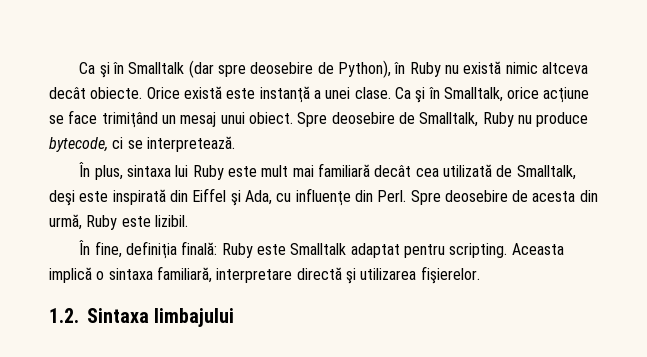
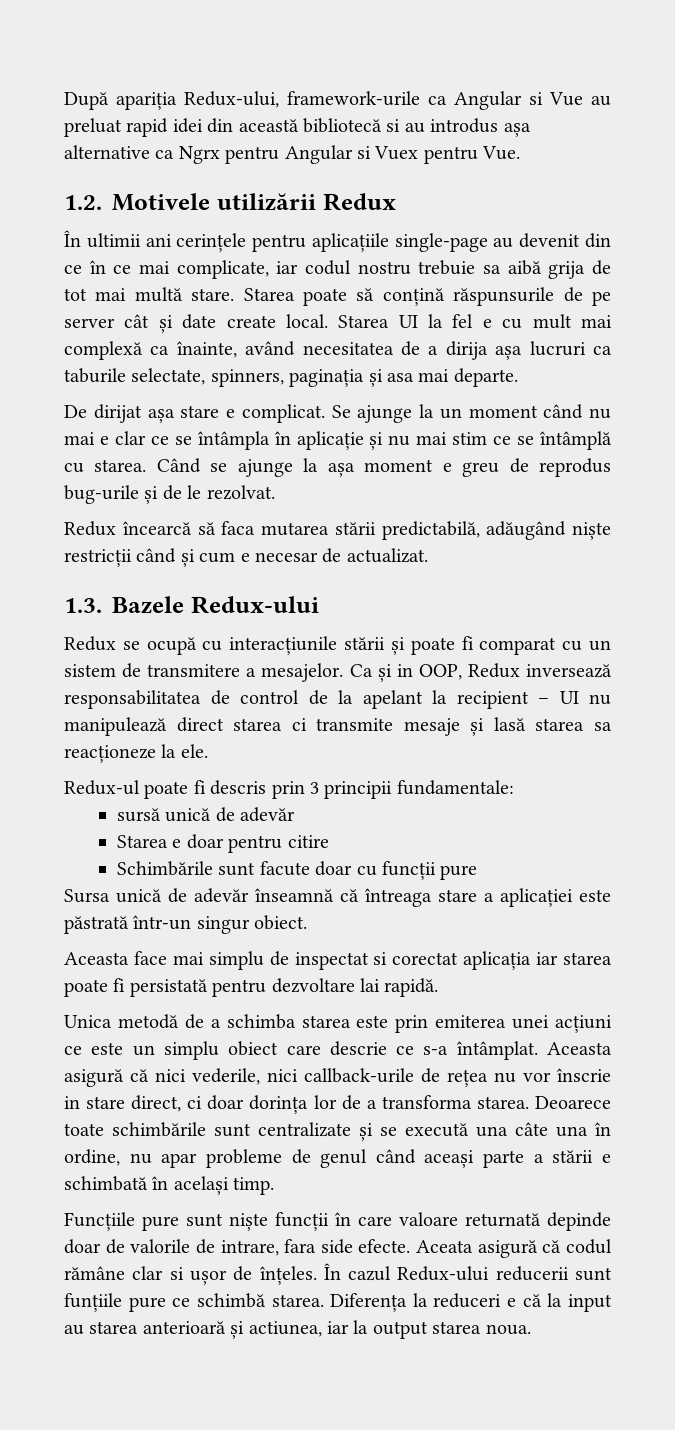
[79,60,588,78] [49,86,590,103] [49,110,589,128] [49,136,235,152] [79,162,576,180] [49,188,598,206] [49,214,188,230] [79,240,564,259] [49,266,480,284] [49,308,235,327] Ca şi în Smalltalk (dar spre deosebire de Python), în Ruby nu există nimic altceva decât obiecte. Orice există este instanţă a unei clase. Ca şi în Smalltalk, orice acţiune se face trimiţând un mesaj unui obiect. Spre deosebire de Smalltalk, Ruby nu produce bytecode, ci se interpretează. // În plus, sintaxa lui Ruby este mult mai familiară decât cea utilizată de Smalltalk, deşi este inspirată din Eiffel şi Ada, cu influenţe din Perl. Spre deosebire de acesta din urmă, Ruby este lizibil. // În fine, definiţia finală: Ruby este Smalltalk adaptat pentru scripting. Aceasta implică o sintaxa familiară, interpretare directă şi utilizarea fişierelor. // 1.2. Sintaxa limbajului -> [64,91,611,110] [64,118,531,137] [64,145,521,164] [64,193,396,211] [64,230,611,252] [64,260,612,279] [64,287,611,306] [64,314,612,333] [64,341,612,360] [64,368,518,387] [64,404,611,423] [64,431,613,450] [64,458,611,477] [64,485,275,504] [64,521,611,540] [64,548,428,567] [64,596,319,614] [64,636,611,655] [64,663,613,682] [64,690,611,709] [64,717,612,736] [64,744,208,763] [64,780,514,799] [116,807,296,822] [116,834,329,853] [116,861,478,880] [64,888,611,907] [64,915,308,934] [64,951,612,970] [64,978,439,997] [64,1014,612,1033] [64,1041,612,1060] [64,1068,611,1087] [64,1095,612,1114] [64,1122,611,1141] [64,1149,611,1168] [64,1176,275,1195] [64,1212,611,1231] [64,1239,612,1258] [64,1263,612,1285] [64,1293,612,1312] [64,1320,531,1339] După apariția Redux-ului, framework-urile ca Angular si Vue au preluat rapid idei din această bibliotecă si au introdus așa alternative ca Ngrx pentru Angular si Vuex pentru Vue. // 1.2. Motivele utilizării Redux // În ultimii ani cerințele pentru aplicațiile single-page au devenit din ce în ce mai complicate, iar codul nostru trebuie sa aibă grija de tot mai multă stare. Starea poate să conțină răspunsurile de pe server cât și date create local. Starea UI la fel e cu mult mai complexă ca înainte, având necesitatea de a dirija așa lucruri ca taburile selectate, spinners, paginația și asa mai departe. // De dirijat așa stare e complicat. Se ajunge la un moment când nu mai e clar ce se întâmpla în aplicație și nu mai stim ce se întâmplă cu starea. Când se ajunge la așa moment e greu de reprodus bug-urile și de le rezolvat. // Redux încearcă să faca mutarea stării predictabilă, adăugând niște restricții când și cum e necesar de actualizat. // 1.3. Bazele Redux-ului // Redux se ocupă cu interacțiunile stării și poate fi comparat cu un sistem de transmitere a mesajelor. Ca și in OOP, Redux inversează responsabilitatea de control de la apelant la recipient – UI nu manipulează direct starea ci transmite mesaje și lasă starea sa reacționeze la ele. // Redux-ul poate fi descris prin 3 principii fundamentale: // sursă unică de adevăr // Starea e doar pentru citire // Schimbările sunt facute doar cu funcții pure // Sursa unică de adevăr înseamnă că întreaga stare a aplicației este păstrată într-un singur obiect. // Aceasta face mai simplu de inspectat si corectat aplicația iar starea poate fi persistată pentru dezvoltare lai rapidă. // Unica metodă de a schimba starea este prin emiterea unei acțiuni ce este un simplu obiect care descrie ce s-a întâmplat. Aceasta asigură că nici vederile, nici callback-urile de rețea nu vor înscrie in stare direct, ci doar dorința lor de a transforma starea. Deoarece toate schimbările sunt centralizate și se execută una câte una în ordine, nu apar probleme de genul când aceași parte a stării e schimbată în același timp. // Funcțiile pure sunt niște funcții în care valoare returnată depinde doar de valorile de intrare, fara side efecte. Aceata asigură că codul rămâne clar si ușor de înțeles. În cazul Redux-ului reducerii sunt funțiile pure ce schimbă starea. Diferența la reduceri e că la input au starea anterioară și actiunea, iar la output starea noua.

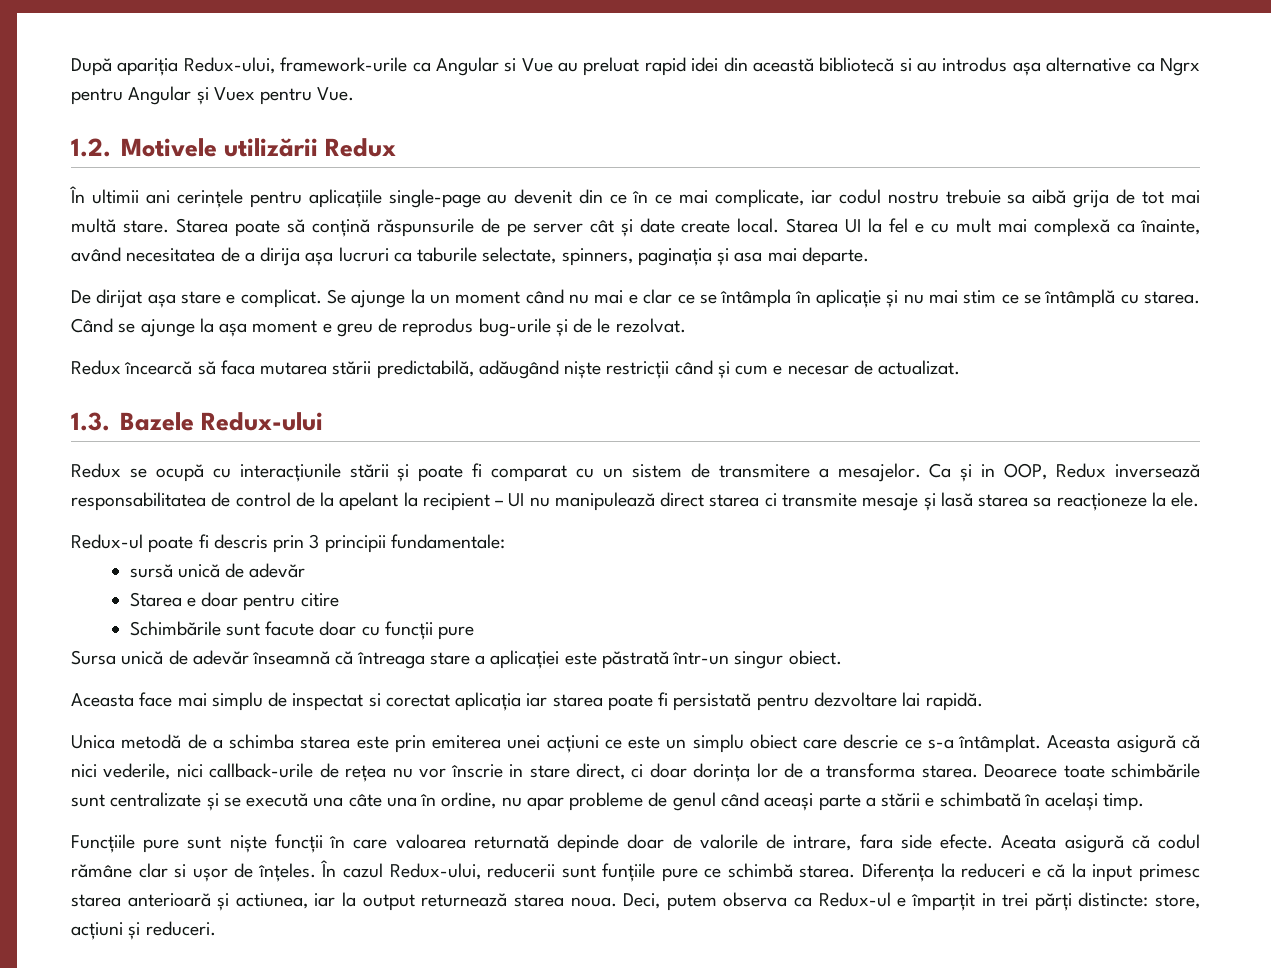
[357,146,371,159] si -> [196,87,209,105] și
[399,1212,458,1226] valoare -> [395,834,466,849] valoarea
[397,1266,490,1281] Redux-ului -> [389,863,481,880] Redux-ului,
[64,1325,84,1335] au -> [1139,864,1201,882] primesc
(428, 1330) none -> [421,893,508,907] returnează
(531, 1329) none -> [623,892,1200,911] [71,921,216,940] Deci, putem observa ca Redux-ul e împarțit in trei părți distincte: store, acțiuni și reduceri.

